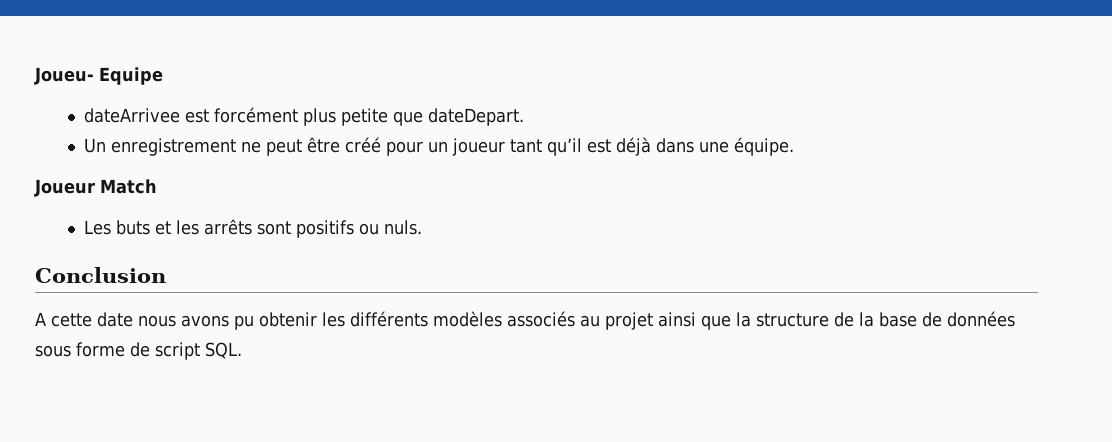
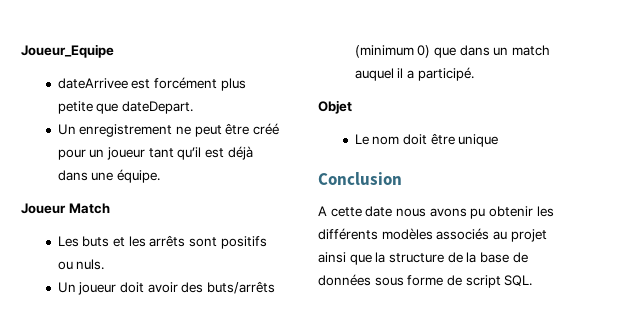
[34,67,163,85] Joueu- Equipe -> [21,44,114,58] Joueur_Equipe
(423, 227) none -> [57,281,275,295] [354,45,550,58] [354,67,474,81] [318,100,352,114] [354,133,499,147] // Un joueur doit avoir des buts/arrêts (minimum 0) que dans un match auquel il a participé. // Objet // Le nom doit être unique

